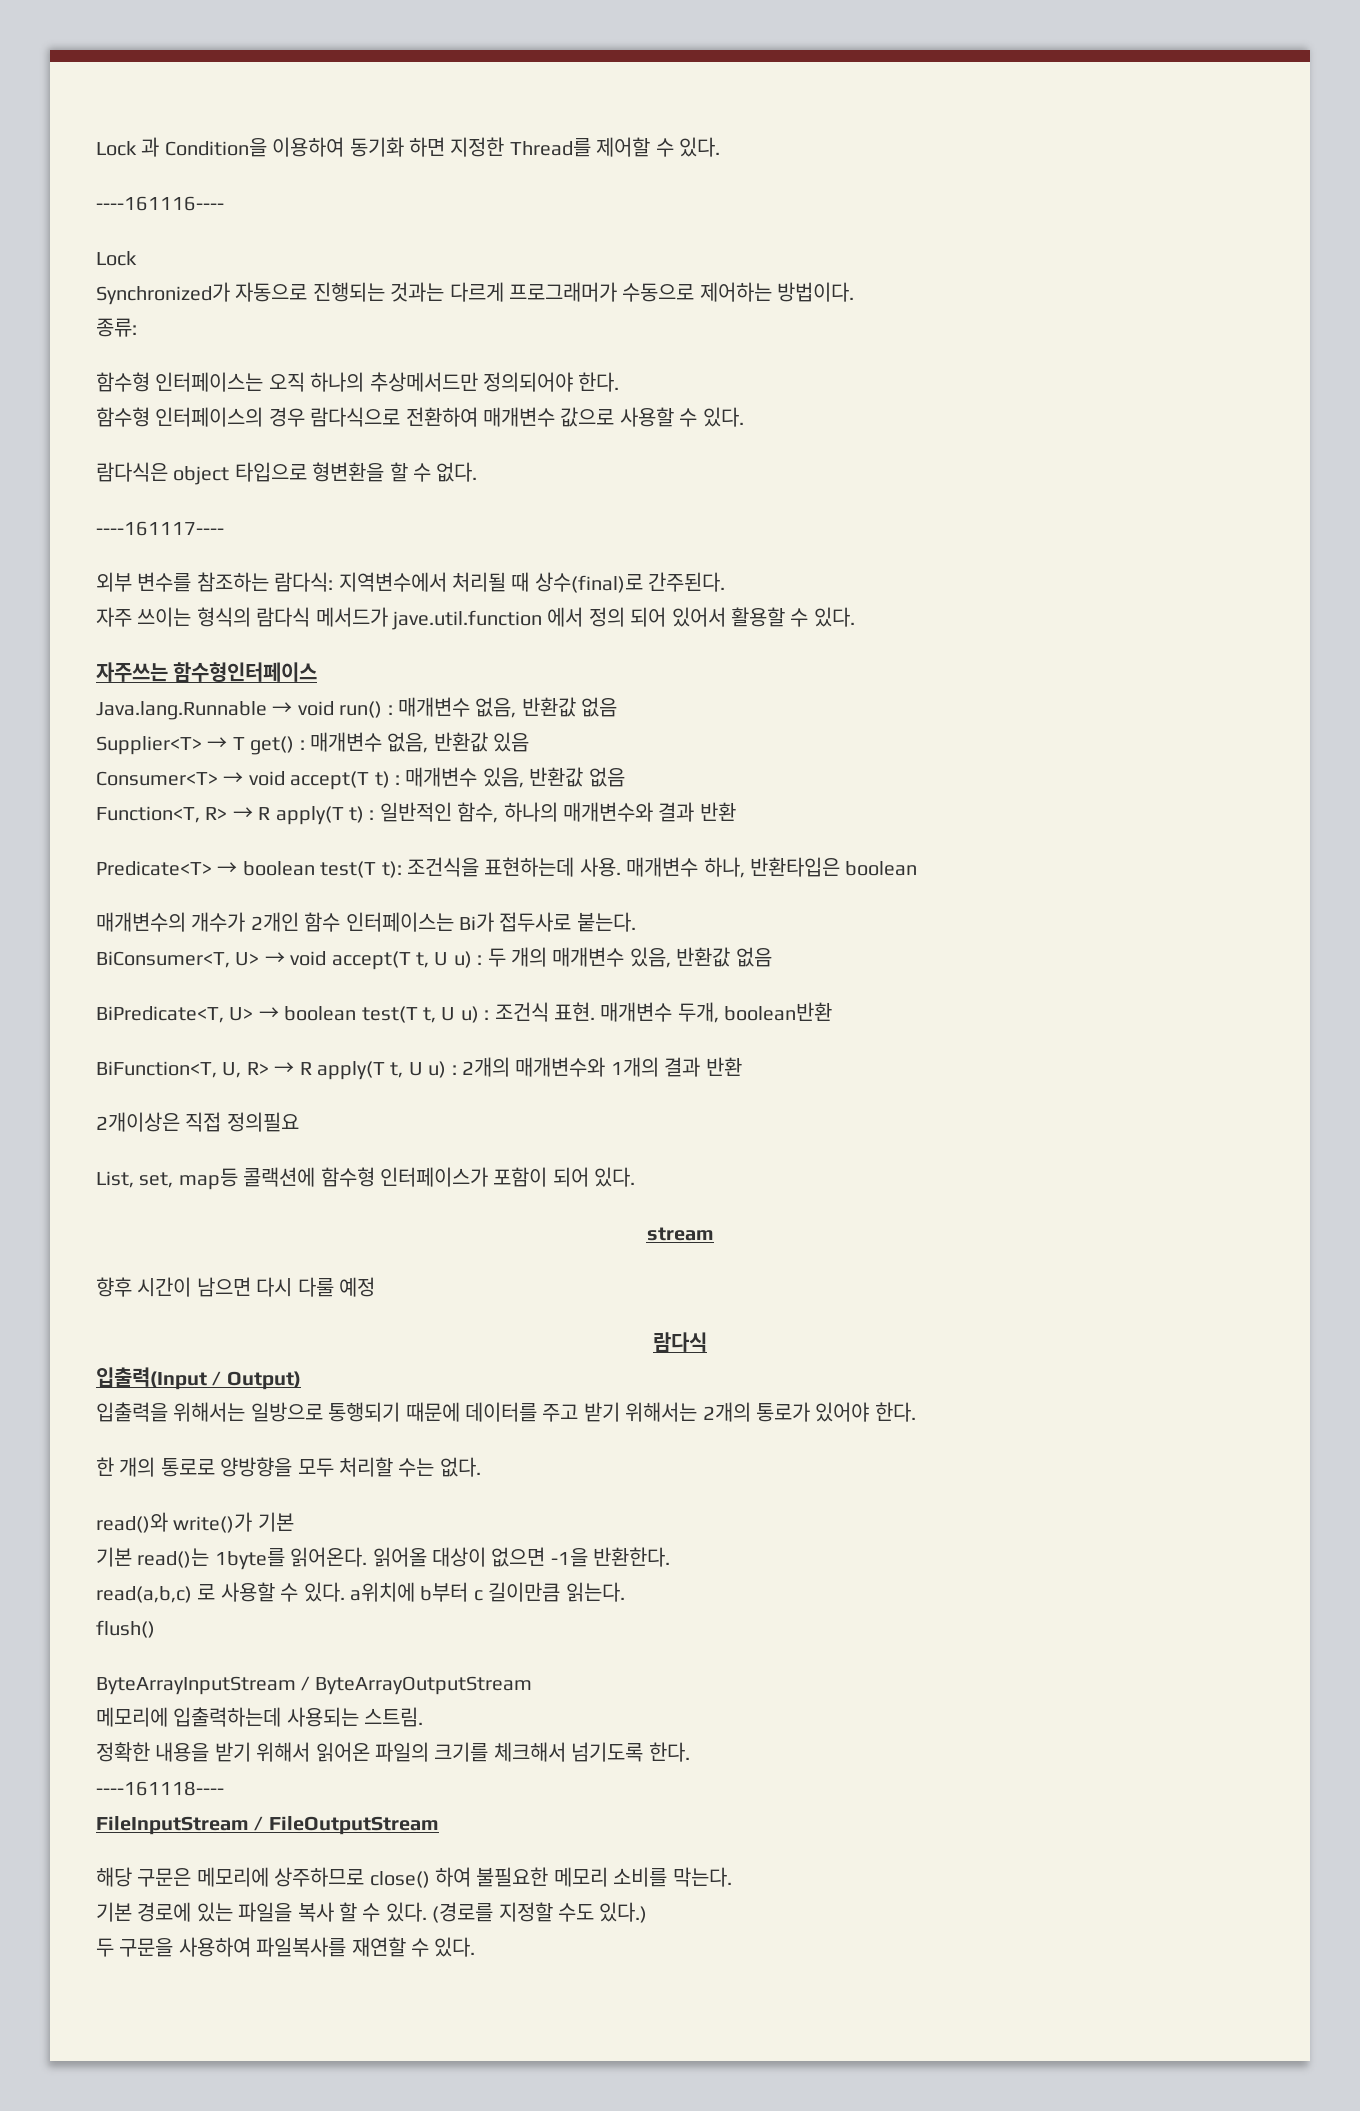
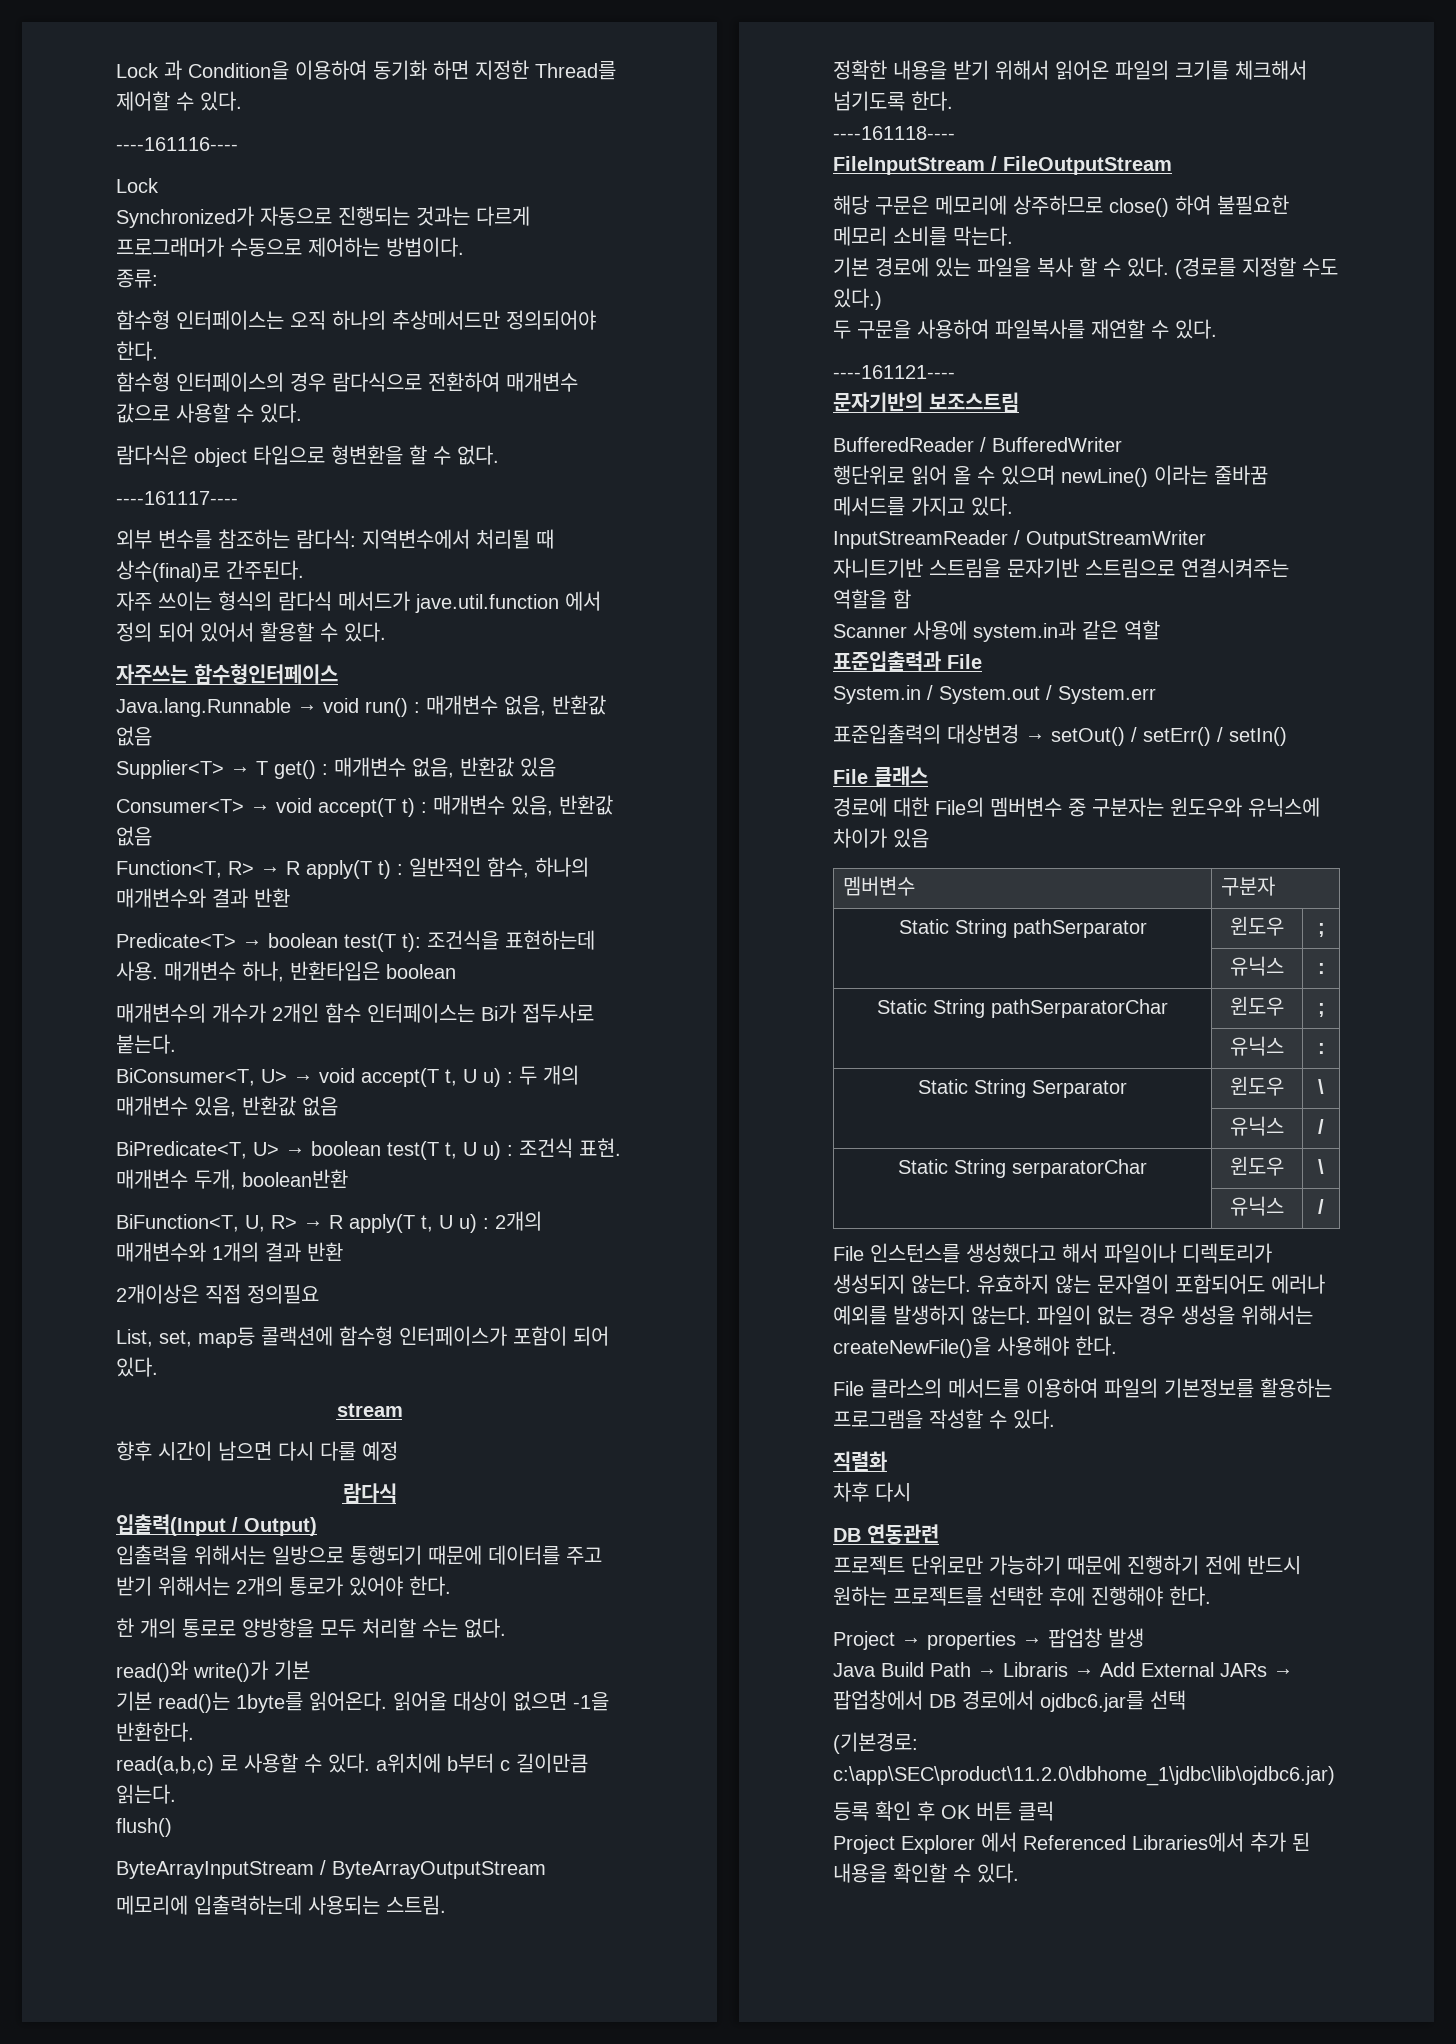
(476, 1947) none -> [833,365,955,379] [833,392,1019,412] [833,437,1122,452] [833,465,1268,487] [833,496,1013,516] [833,530,1206,549] [833,558,1289,578] [833,589,911,609] [833,620,1160,642] [833,651,982,671] [833,685,1156,704] [833,724,1287,746] [833,766,928,786] [833,797,1320,817] [833,828,929,848] [843,876,916,896] [1221,876,1276,896] [898,919,1147,938] [1230,916,1284,936] [1317,923,1325,937] [1230,956,1284,976] [1317,963,1325,974] [877,999,1168,1018] [1230,996,1284,1016] [1317,1003,1325,1017] [1230,1036,1284,1056] [1317,1043,1325,1054] [918,1079,1127,1098] [1230,1076,1284,1096] [1318,1079,1324,1094] [1230,1116,1284,1136] [1318,1119,1324,1134] [898,1159,1147,1178] [1230,1156,1284,1176] [1318,1159,1324,1174] [1230,1196,1284,1216] [1318,1199,1324,1214] [833,1243,1272,1263] [833,1274,1325,1294] [833,1305,1313,1325] [833,1336,1117,1358] [833,1378,1332,1398] [833,1409,1055,1429] [833,1451,887,1471] [833,1482,911,1502] [833,1524,939,1544] [833,1555,1301,1575] [833,1586,1211,1606] [833,1628,1144,1650] [833,1662,1293,1677] [833,1690,1186,1712] [833,1732,918,1754] [833,1766,1335,1786] [833,1801,1054,1821] [833,1832,1310,1854] [833,1863,1019,1883] // ----161121---- // 문자기반의 보조스트림 // BufferedReader / BufferedWriter // 행단위로 읽어 올 수 있으며 newLine() 이라는 줄바꿈 메서드를 가지고 있다. // InputStreamReader / OutputStreamWriter // 자니트기반 스트림을 문자기반 스트림으로 연결시켜주는 역할을 함 // Scanner 사용에 system.in과 같은 역할 // 표준입출력과 File // System.in / System.out / System.err // 표준입출력의 대상변경 → setOut() / setErr() / setIn() // File 클래스 // 경로에 대한 File의 멤버변수 중 구분자는 윈도우와 유닉스에 차이가 있음 // 멤버변수 | 구분자 // Static String pathSerparator | 윈도우 | ; // | 유닉스 | : // Static String pathSerparatorChar | 윈도우 | ; // | 유닉스 | : // Static String Serparator | 윈도우 | \ // | 유닉스 | / // Static String serparatorChar | 윈도우 | \ // | 유닉스 | / // File 인스턴스를 생성했다고 해서 파일이나 디렉토리가 생성되지 않는다. 유효하지 않는 문자열이 포함되어도 에러나 예외를 발생하지 않는다. 파일이 없는 경우 생성을 위해서는 createNewFile()을 사용해야 한다. // File 클라스의 메서드를 이용하여 파일의 기본정보를 활용하는 프로그램을 작성할 수 있다. // 직렬화 // 차후 다시 // DB 연동관련 // 프로젝트 단위로만 가능하기 때문에 진행하기 전에 반드시 원하는 프로젝트를 선택한 후에 진행해야 한다. // Project → properties → 팝업창 발생 // Java Build Path → Libraris → Add External JARs → 팝업창에서 DB 경로에서 ojdbc6.jar를 선택 // (기본경로: c:\app\SEC\product\11.2.0\dbhome_1\jdbc\lib\ojdbc6.jar) // 등록 확인 후 OK 버튼 클릭 // Project Explorer 에서 Referenced Libraries에서 추가 된 내용을 확인할 수 있다.

